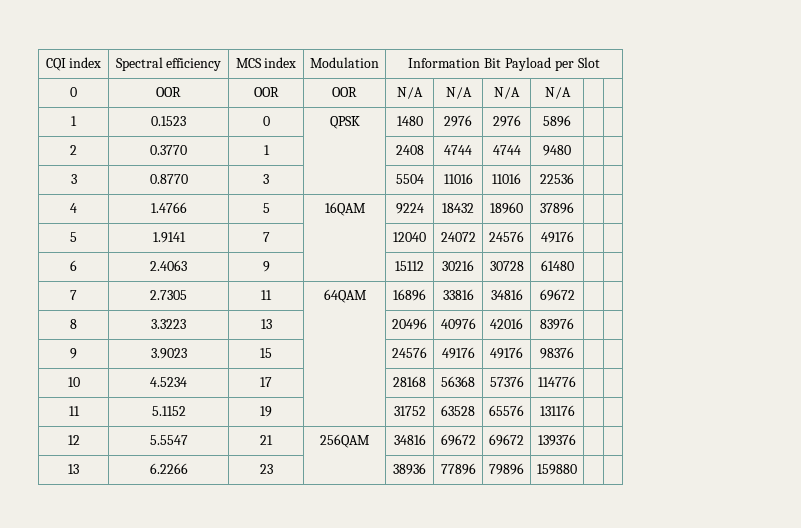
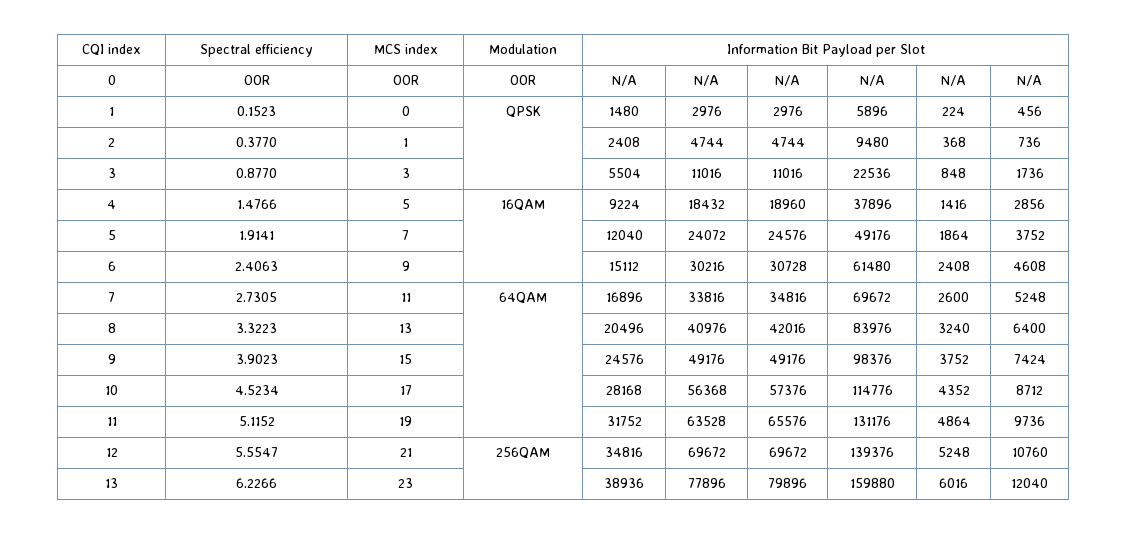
(571, 93) | -> [941,75,966,86] [1017,75,1042,86] N/A | N/A
(571, 121) | -> [942,107,965,116] [1017,106,1042,116] 224 | 456
(571, 150) | -> [941,137,966,147] [1018,137,1041,147] 368 | 736
(574, 178) | -> [941,168,966,178] [1015,168,1044,178] 848 | 1736
(574, 208) | -> [940,199,967,209] [1014,199,1045,209] 1416 | 2856
(574, 237) | -> [938,230,969,240] [1014,230,1045,240] 1864 | 3752
(574, 265) | -> [937,261,970,271] [1013,261,1046,271] 2408 | 4608
(575, 295) | -> [938,292,969,302] [1013,292,1046,302] 2600 | 5248
(574, 324) | -> [937,323,970,333] [1013,323,1046,333] 3240 | 6400
(574, 353) | -> [938,354,969,364] [1013,354,1046,364] 3752 | 7424
(576, 381) | -> [937,385,970,395] [1016,385,1043,395] 4352 | 8712
(575, 410) | -> [936,416,971,426] [1014,416,1045,426] 4864 | 9736
(576, 440) | -> [937,447,970,457] [1011,447,1048,457] 5248 | 10760
(577, 469) | -> [939,478,968,488] [1011,478,1048,488] 6016 | 12040

